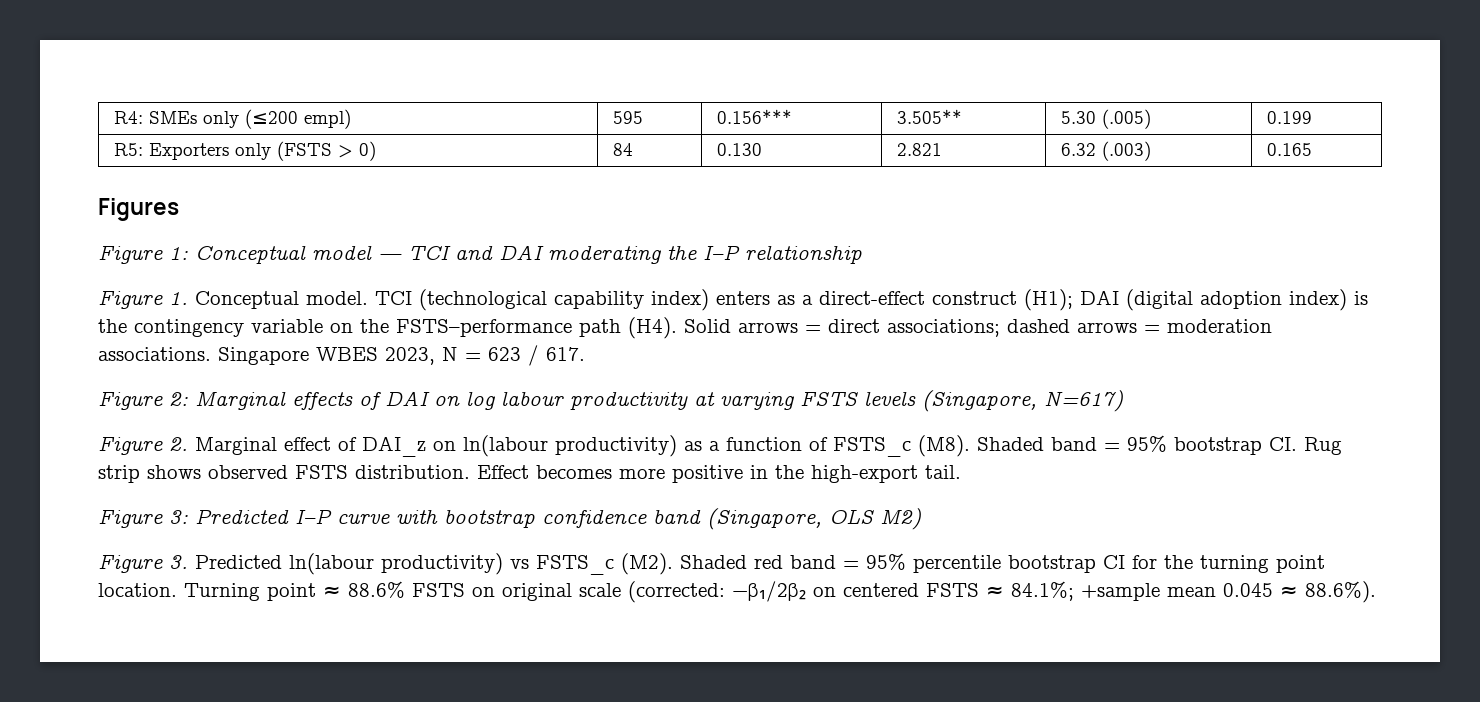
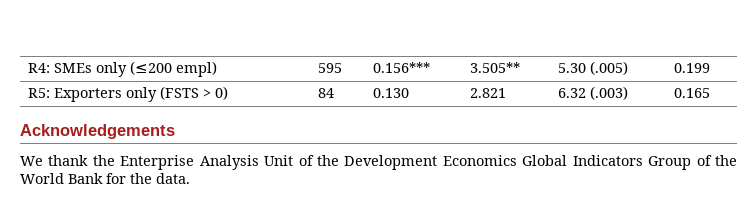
[98,198,179,221] [98,245,862,264] [98,289,1368,311] [98,317,1272,339] [98,345,585,366] [98,390,1123,412] [98,435,1342,457] [98,465,961,483] [98,508,921,530] [98,553,1325,575] [98,581,1376,603] Figures // Figure 1: Conceptual model — TCI and DAI moderating the I–P relationship // Figure 1. Conceptual model. TCI (technological capability index) enters as a direct-effect construct (H1); DAI (digital adoption index) is the contingency variable on the FSTS–performance path (H4). Solid arrows = direct associations; dashed arrows = moderation associations. Singapore WBES 2023, N = 623 / 617. // Figure 2: Marginal effects of DAI on log labour productivity at varying FSTS levels (Singapore, N=617) // Figure 2. Marginal effect of DAI_z on ln(labour productivity) as a function of FSTS_c (M8). Shaded band = 95% bootstrap CI. Rug strip shows observed FSTS distribution. Effect becomes more positive in the high-export tail. // Figure 3: Predicted I–P curve with bootstrap confidence band (Singapore, OLS M2) // Figure 3. Predicted ln(labour productivity) vs FSTS_c (M2). Shaded red band = 95% percentile bootstrap CI for the turning point location. Turning point ≈ 88.6% FSTS on original scale (corrected: −β₁/2β₂ on centered FSTS ≈ 84.1%; +sample mean 0.045 ≈ 88.6%). -> [20,124,175,139] [20,155,738,170] [20,173,190,184] Acknowledgements // We thank the Enterprise Analysis Unit of the Development Economics Global Indicators Group of the World Bank for the data.

